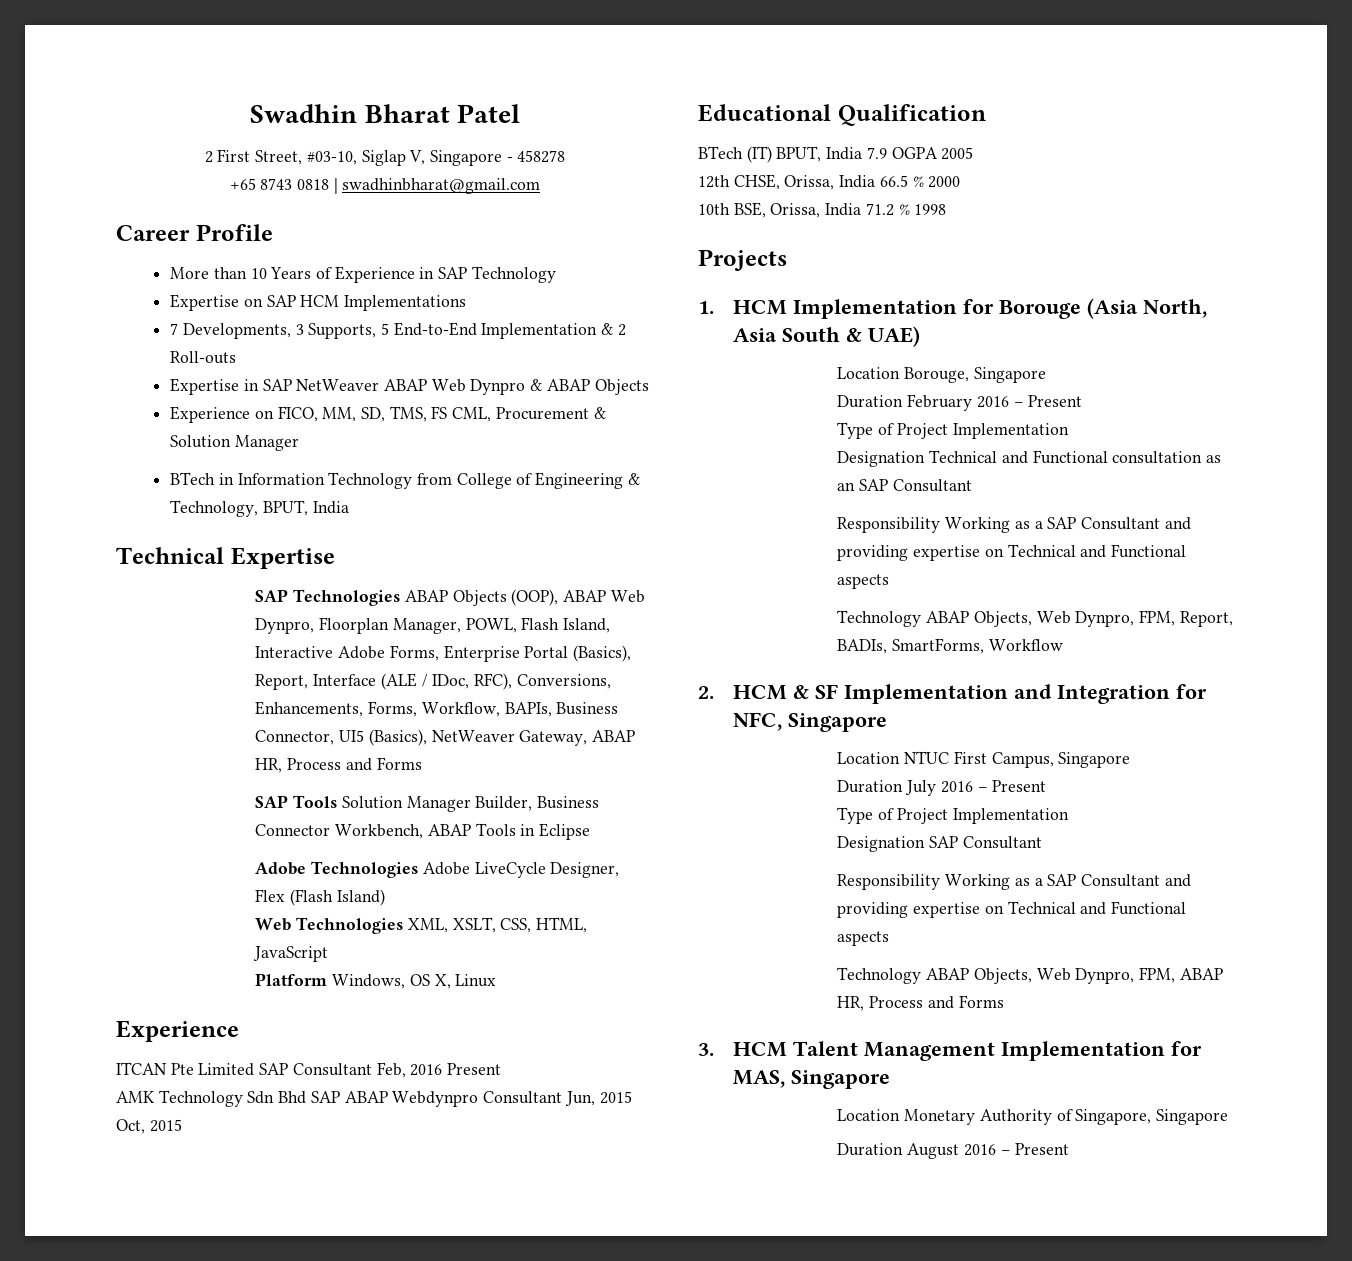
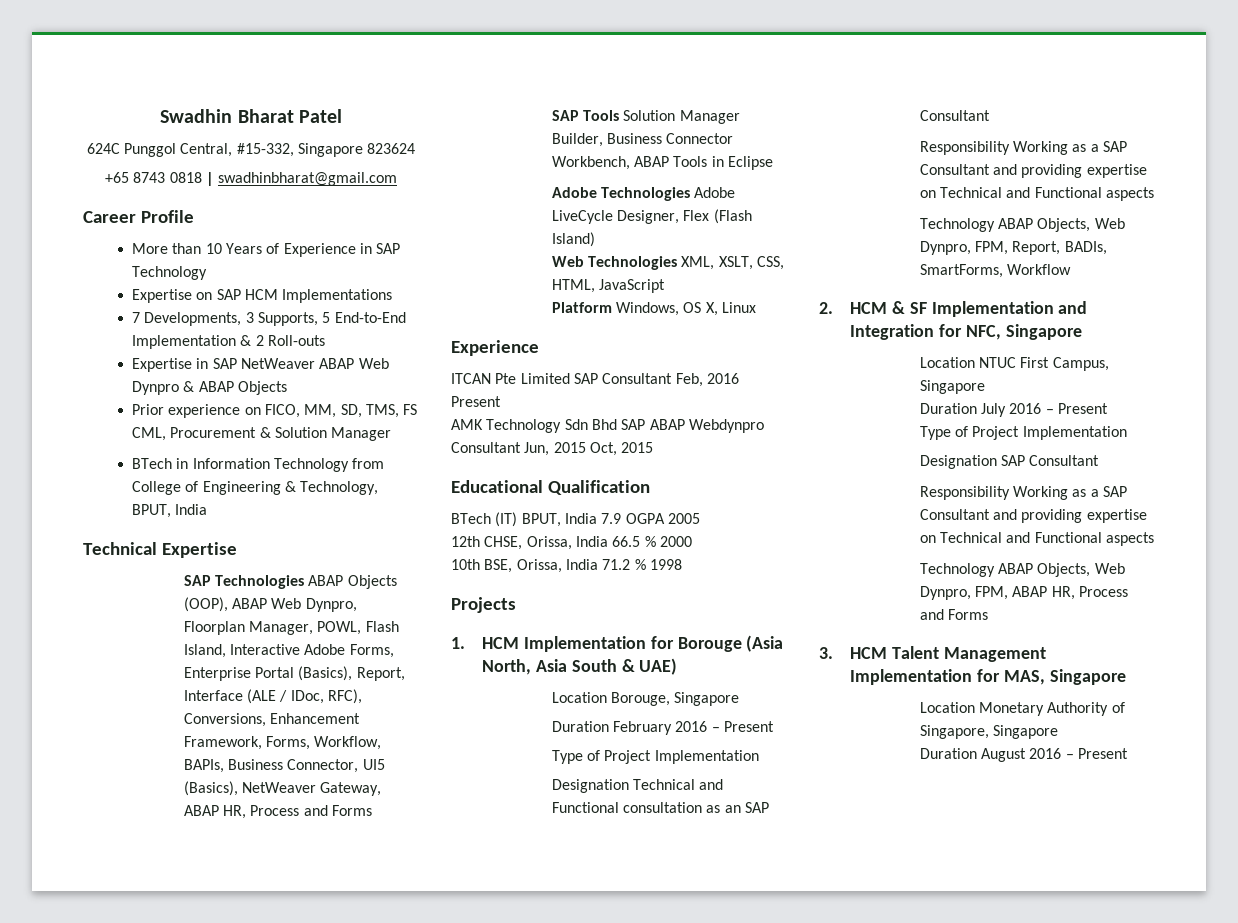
[204,149,566,166] 2 First Street, #03-10, Siglap V, Singapore - 458278 -> [86,143,416,157] 624C Punggol Central, #15-332, Singapore 823624
[170,406,251,423] Experience -> [131,404,241,418] Prior experience
[255,701,364,717] Enhancements, -> [270,713,361,724] [183,736,262,750] Enhancement Framework,

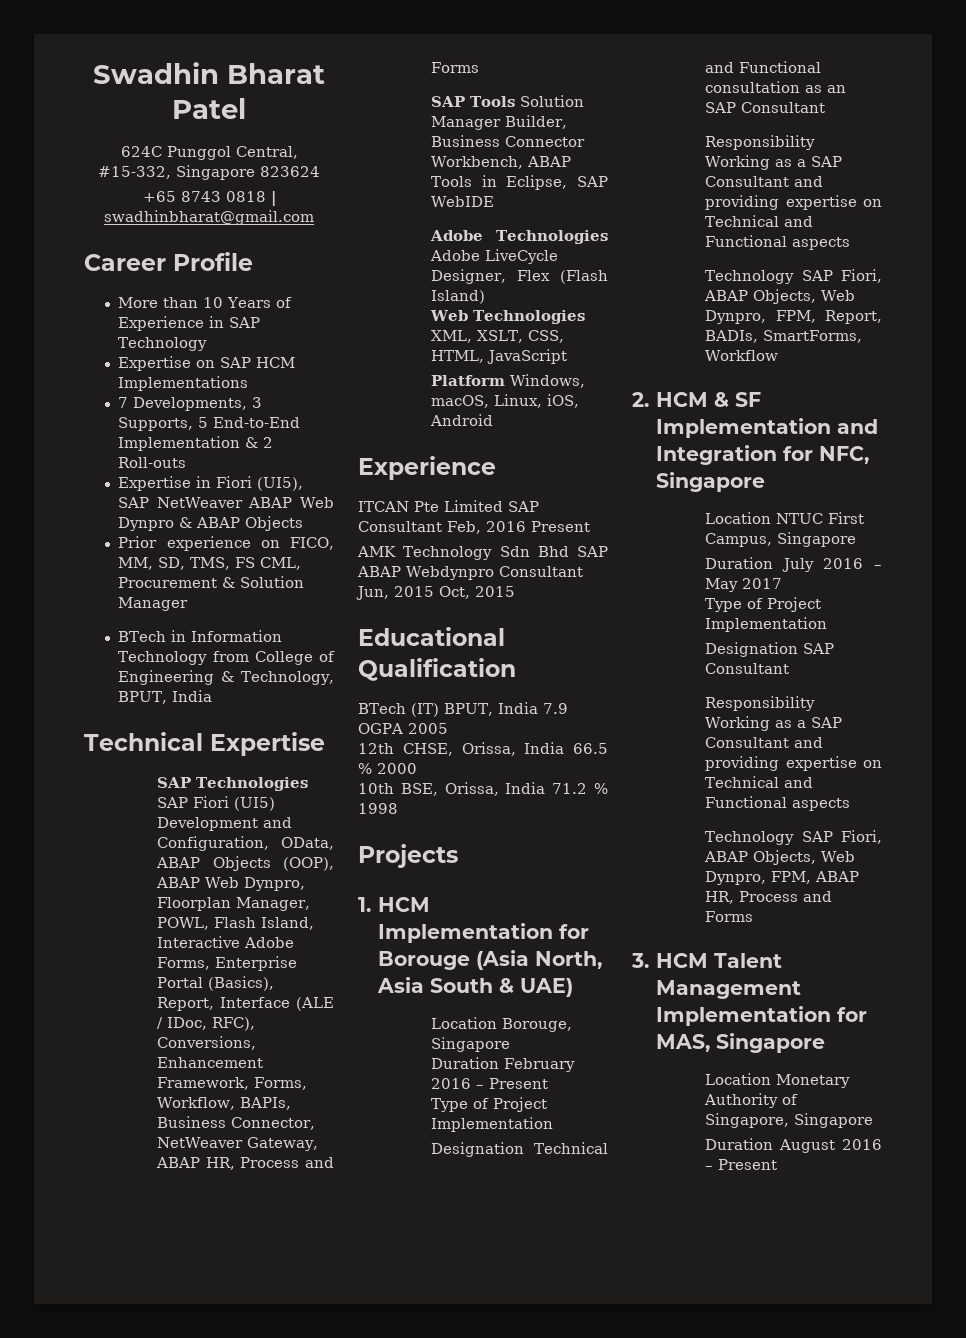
(209, 363) none -> [216,476,304,491] Fiori (UI5),
(305, 582) none -> [157,796,276,811] [157,817,293,831] [157,836,334,851] SAP Fiori (UI5) Development and Configuration, OData,
[362,759,385,770] [183,781,238,796] UI5 (Basics), -> (316, 1123) none
[728,156,774,170] Eclipse -> [506,175,608,190] [431,196,495,207] Eclipse, SAP WebIDE
[683,302,757,316] OS X, Linux -> [431,394,580,408] [430,414,494,426] macOS, Linux, iOS, Android
(995, 225) none -> [801,269,882,283] SAP Fiori,
[1058,403,1109,414] Present -> [705,578,783,592] May 2017
(995, 570) none -> [801,830,882,844] SAP Fiori,

